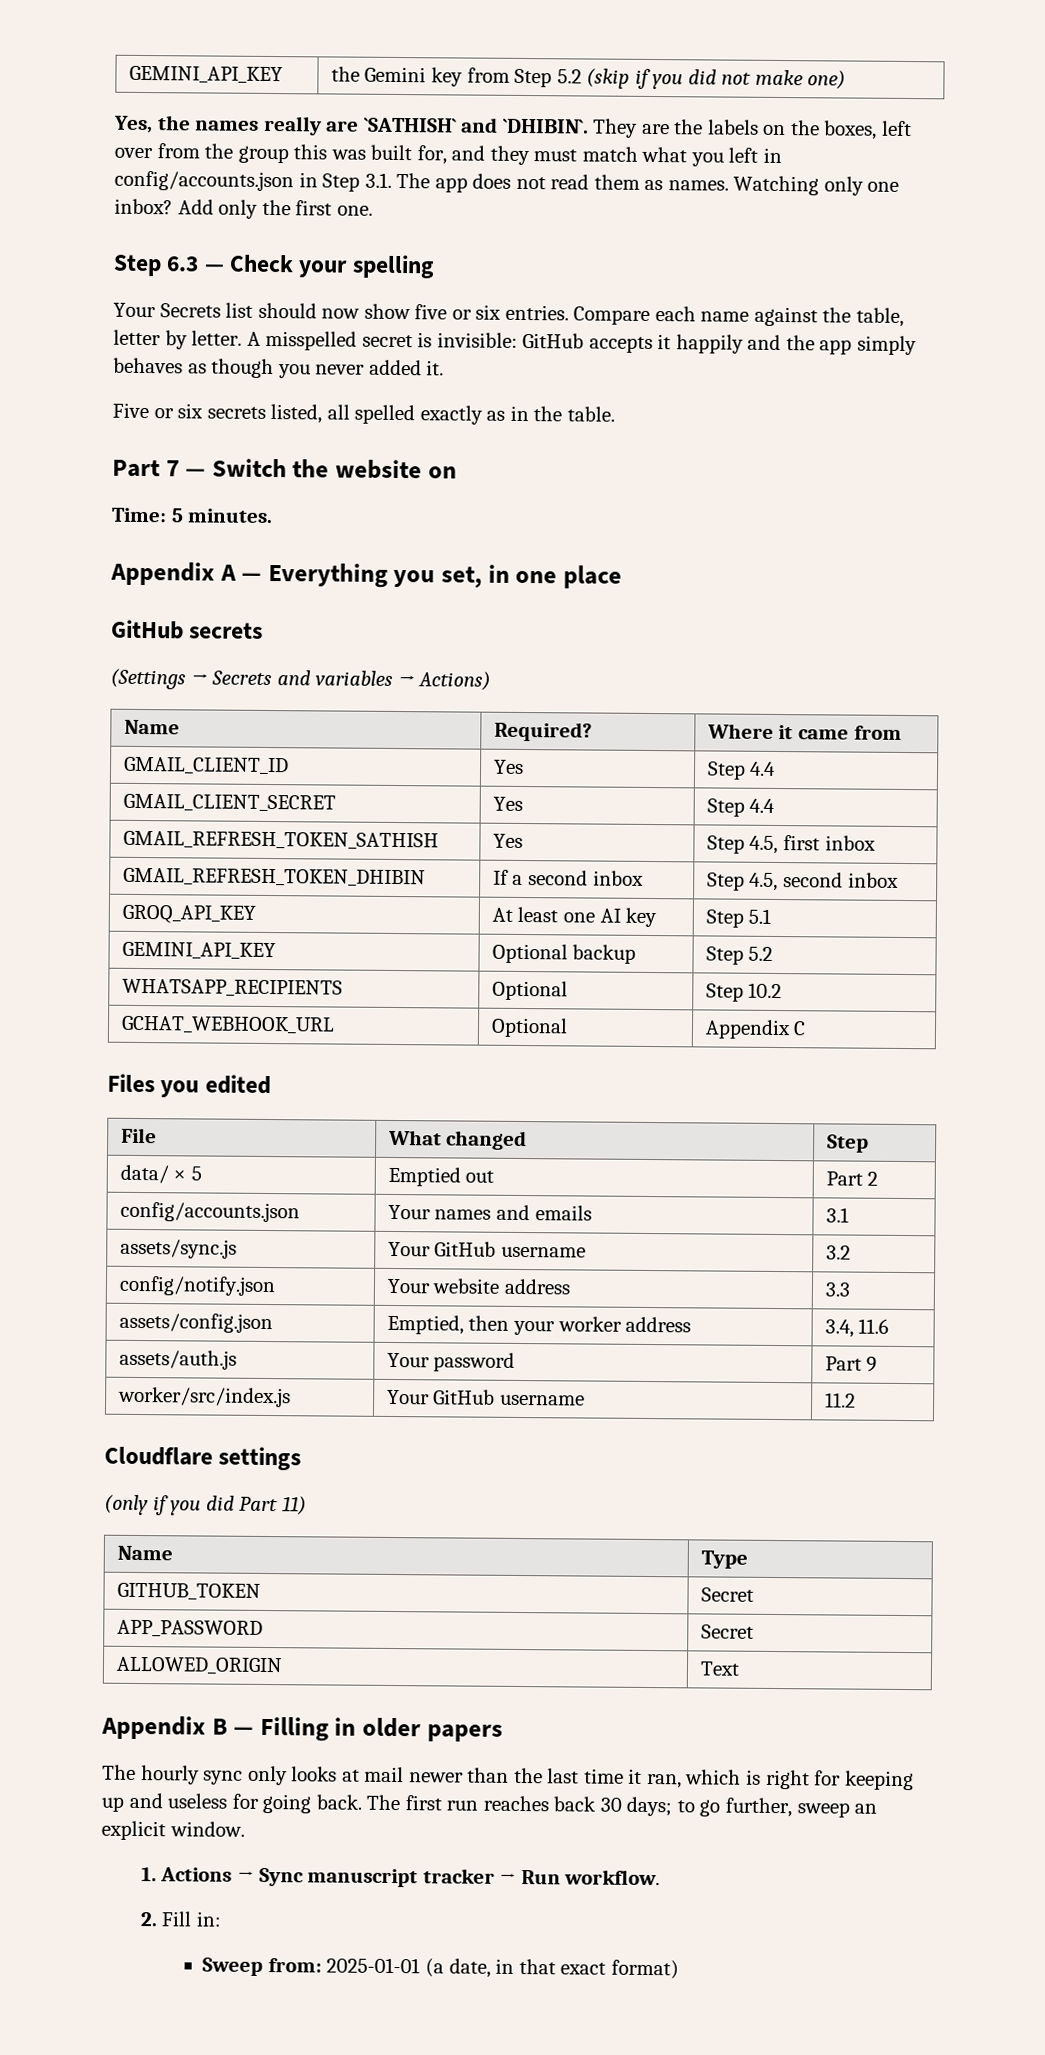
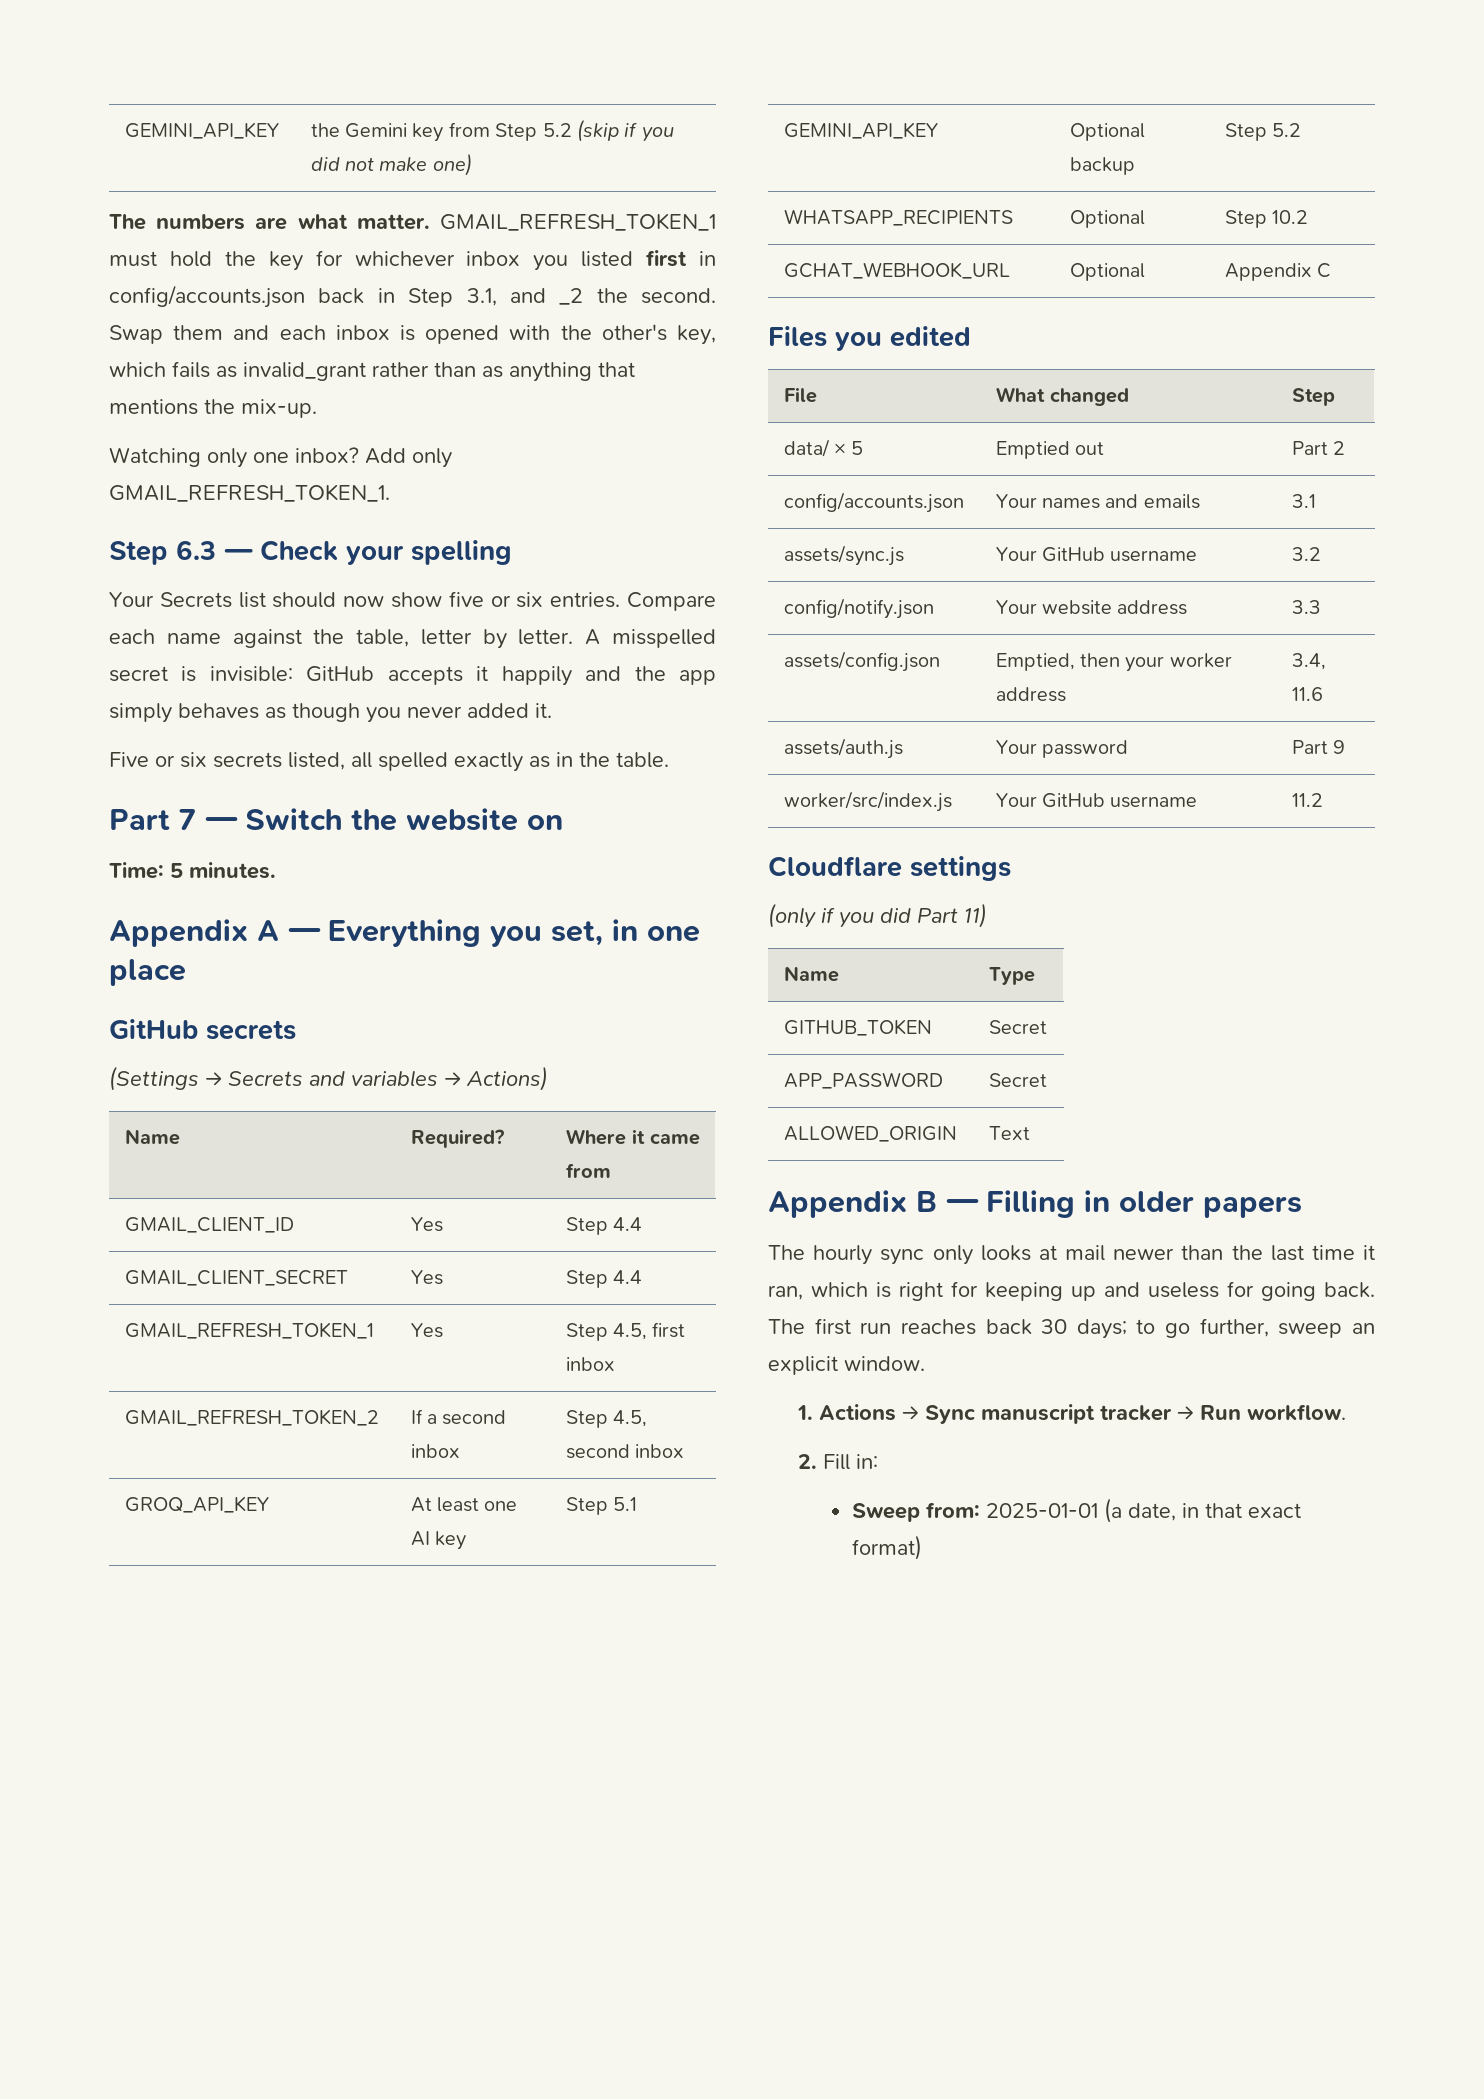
[114,115,913,140] [114,143,759,167] Yes, the names really are `SATHISH` and `DHIBIN`. They are the labels on the boxes, left over from the group this was built for, and they must match what you left -> [109,213,716,231] [109,250,688,271] The numbers are what matter. GMAIL_REFRESH_TOKEN_1 must hold the key for whichever inbox you listed first
(294, 181) none -> [318,288,365,304] back
[364,172,729,193] 3.1. The app does not read them as names. -> [466,288,716,306] [109,324,716,345] [109,361,635,382] [109,399,317,418] 3.1, and _2 the second. Swap them and each inbox is opened with the other's key, which fails as invalid_grant rather than as anything that mentions the mix-up. //
[261,199,373,216] the first one. -> [109,484,390,502] GMAIL_REFRESH_TOKEN_1.
[122,830,439,850] GMAIL_REFRESH_TOKEN_SATHISH -> [124,1322,374,1339] GMAIL_REFRESH_TOKEN_1
[122,867,426,887] GMAIL_REFRESH_TOKEN_DHIBIN -> [124,1409,379,1426] GMAIL_REFRESH_TOKEN_2

